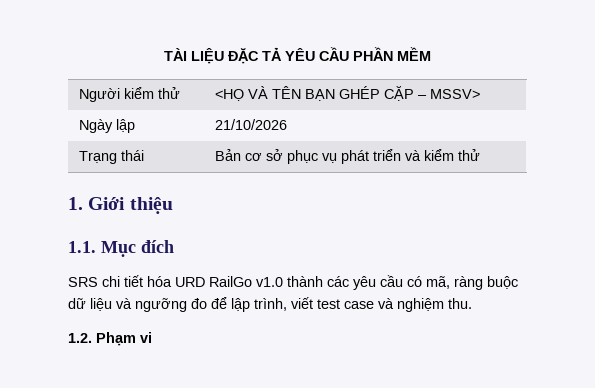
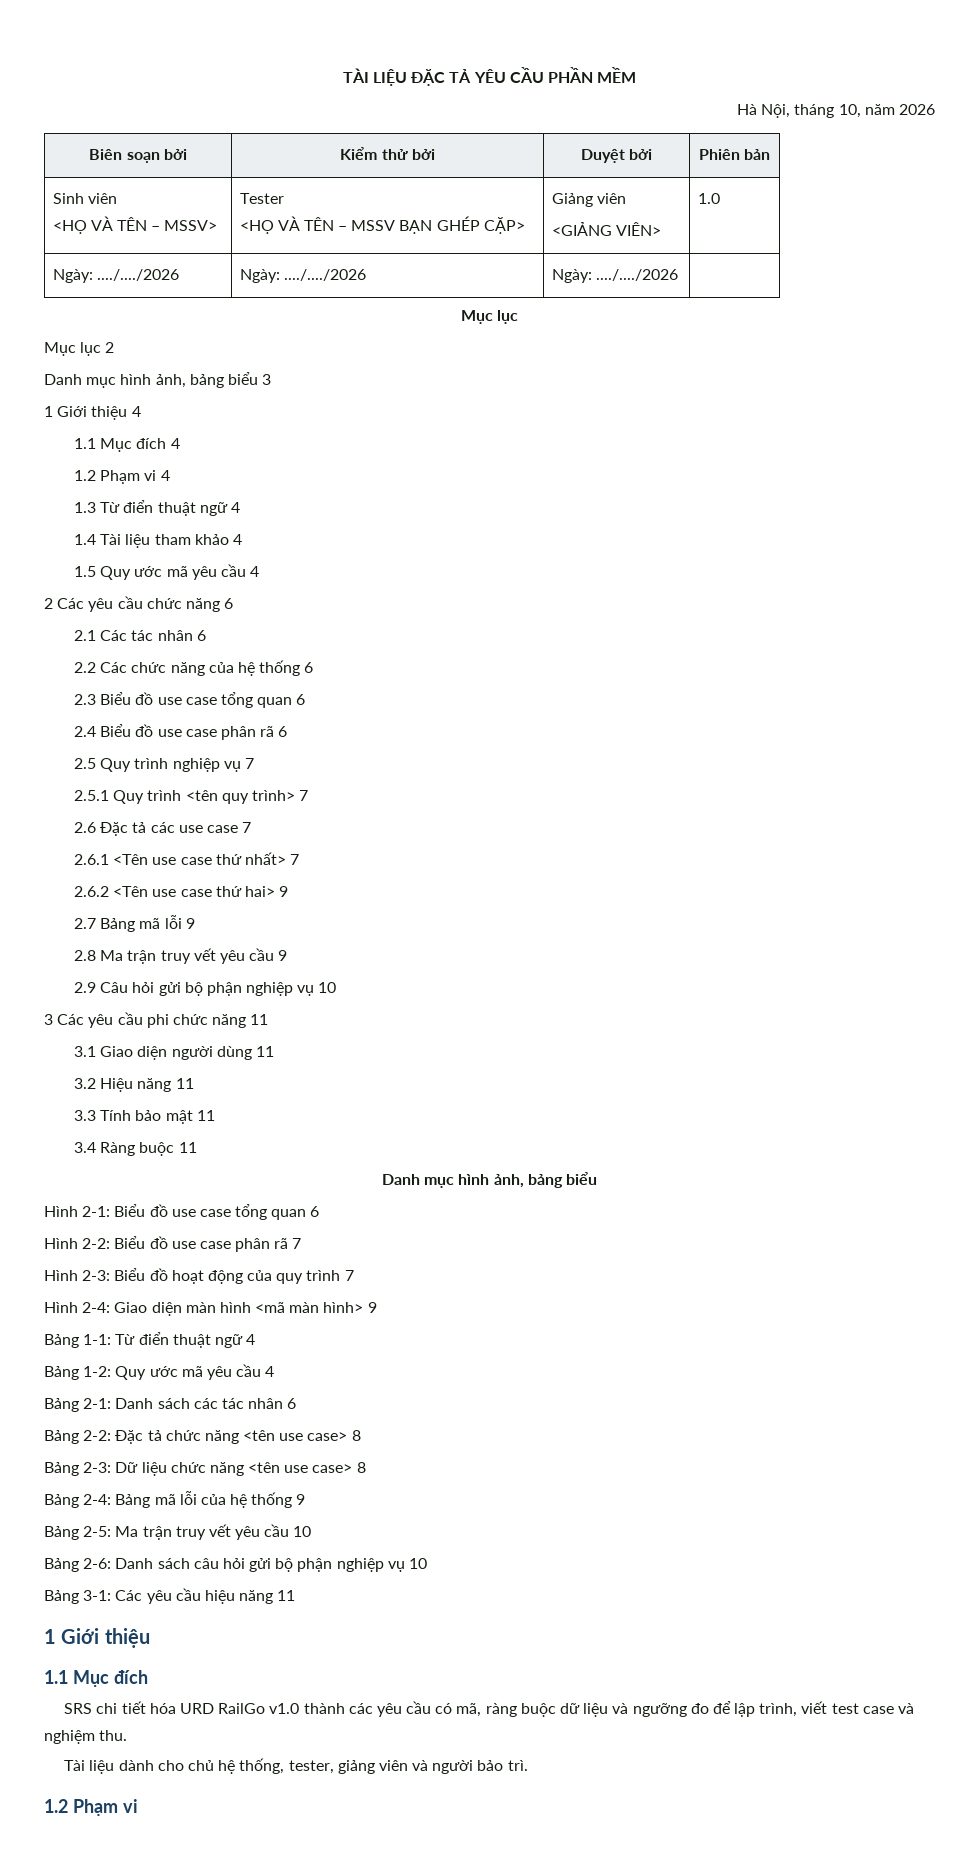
[78,87,180,102] [214,85,480,101] [78,119,135,133] [214,119,287,130] [78,150,144,164] [214,149,480,164] [68,197,83,210] // Người kiểm thử | <HỌ VÀ TÊN BẠN GHÉP CẶP – MSSV> // Ngày lập | 21/10/2026 // Trạng thái | Bản cơ sở phục vụ phát triển và kiểm thử // 1. -> [737,104,935,118] [89,149,187,163] [340,147,435,160] [580,149,653,163] [698,149,771,160] [52,193,117,204] [52,216,218,234] [239,193,284,204] [239,216,525,234] [551,193,626,207] [551,222,661,236] [697,193,720,204] [52,269,179,283] [239,269,366,283] [551,269,678,283] [460,310,519,324] [44,342,115,356] [44,372,272,388] [44,406,141,420] [74,438,180,452] [74,470,170,484] [74,500,240,516] [74,534,242,548] [74,564,260,580] [44,596,234,612] [74,630,206,641] [74,660,314,676] [74,692,306,708] [74,724,288,740] [74,758,254,772] [74,790,309,804] [74,822,252,836] [74,852,300,865] [74,886,289,897] [74,915,195,932] [74,948,288,964] [74,982,337,996] [44,1012,269,1028] [74,1046,274,1060] [74,1078,194,1092] [74,1110,215,1124] [74,1142,197,1156] [382,1172,597,1188] [44,1204,320,1220] [44,1236,302,1252] [44,1268,354,1284] [44,1302,377,1316] [44,1332,256,1348] [44,1364,275,1380] [44,1398,297,1412] [44,1430,361,1444] [44,1462,366,1476] [44,1491,306,1508] [44,1524,312,1540] [44,1558,428,1572] [44,1588,296,1604] [44,1629,56,1644] // Hà Nội, tháng 10, năm 2026 // Biên soạn bởi | Kiểm thử bởi | Duyệt bởi | Phiên bản // Sinh viên // <HỌ VÀ TÊN – MSSV> | Tester // <HỌ VÀ TÊN – MSSV BẠN GHÉP CẶP> | Giảng viên // <GIẢNG VIÊN> | 1.0 // Ngày: ..../..../2026 | Ngày: ..../..../2026 | Ngày: ..../..../2026 | // Mục lục // Mục lục 2 // Danh mục hình ảnh, bảng biểu 3 // 1 Giới thiệu 4 // 1.1 Mục đích 4 // 1.2 Phạm vi 4 // 1.3 Từ điển thuật ngữ 4 // 1.4 Tài liệu tham khảo 4 // 1.5 Quy ước mã yêu cầu 4 // 2 Các yêu cầu chức năng 6 // 2.1 Các tác nhân 6 // 2.2 Các chức năng của hệ thống 6 // 2.3 Biểu đồ use case tổng quan 6 // 2.4 Biểu đồ use case phân rã 6 // 2.5 Quy trình nghiệp vụ 7 // 2.5.1 Quy trình <tên quy trình> 7 // 2.6 Đặc tả các use case 7 // 2.6.1 <Tên use case thứ nhất> 7 // 2.6.2 <Tên use case thứ hai> 9 // 2.7 Bảng mã lỗi 9 // 2.8 Ma trận truy vết yêu cầu 9 // 2.9 Câu hỏi gửi bộ phận nghiệp vụ 10 // 3 Các yêu cầu phi chức năng 11 // 3.1 Giao diện người dùng 11 // 3.2 Hiệu năng 11 // 3.3 Tính bảo mật 11 // 3.4 Ràng buộc 11 // Danh mục hình ảnh, bảng biểu // Hình 2-1: Biểu đồ use case tổng quan 6 // Hình 2-2: Biểu đồ use case phân rã 7 // Hình 2-3: Biểu đồ hoạt động của quy trình 7 // Hình 2-4: Giao diện màn hình <mã màn hình> 9 // Bảng 1-1: Từ điển thuật ngữ 4 // Bảng 1-2: Quy ước mã yêu cầu 4 // Bảng 2-1: Danh sách các tác nhân 6 // Bảng 2-2: Đặc tả chức năng <tên use case> 8 // Bảng 2-3: Dữ liệu chức năng <tên use case> 8 // Bảng 2-4: Bảng mã lỗi của hệ thống 9 // Bảng 2-5: Ma trận truy vết yêu cầu 10 // Bảng 2-6: Danh sách câu hỏi gửi bộ phận nghiệp vụ 10 // Bảng 3-1: Các yêu cầu hiệu năng 11 // 1
[68,241,96,253] 1.1. -> [44,1670,68,1684] 1.1
[68,333,92,343] 1.2. -> [64,1758,528,1774] [44,1799,68,1813] Tài liệu dành cho chủ hệ thống, tester, giảng viên và người bảo trì. // 1.2

